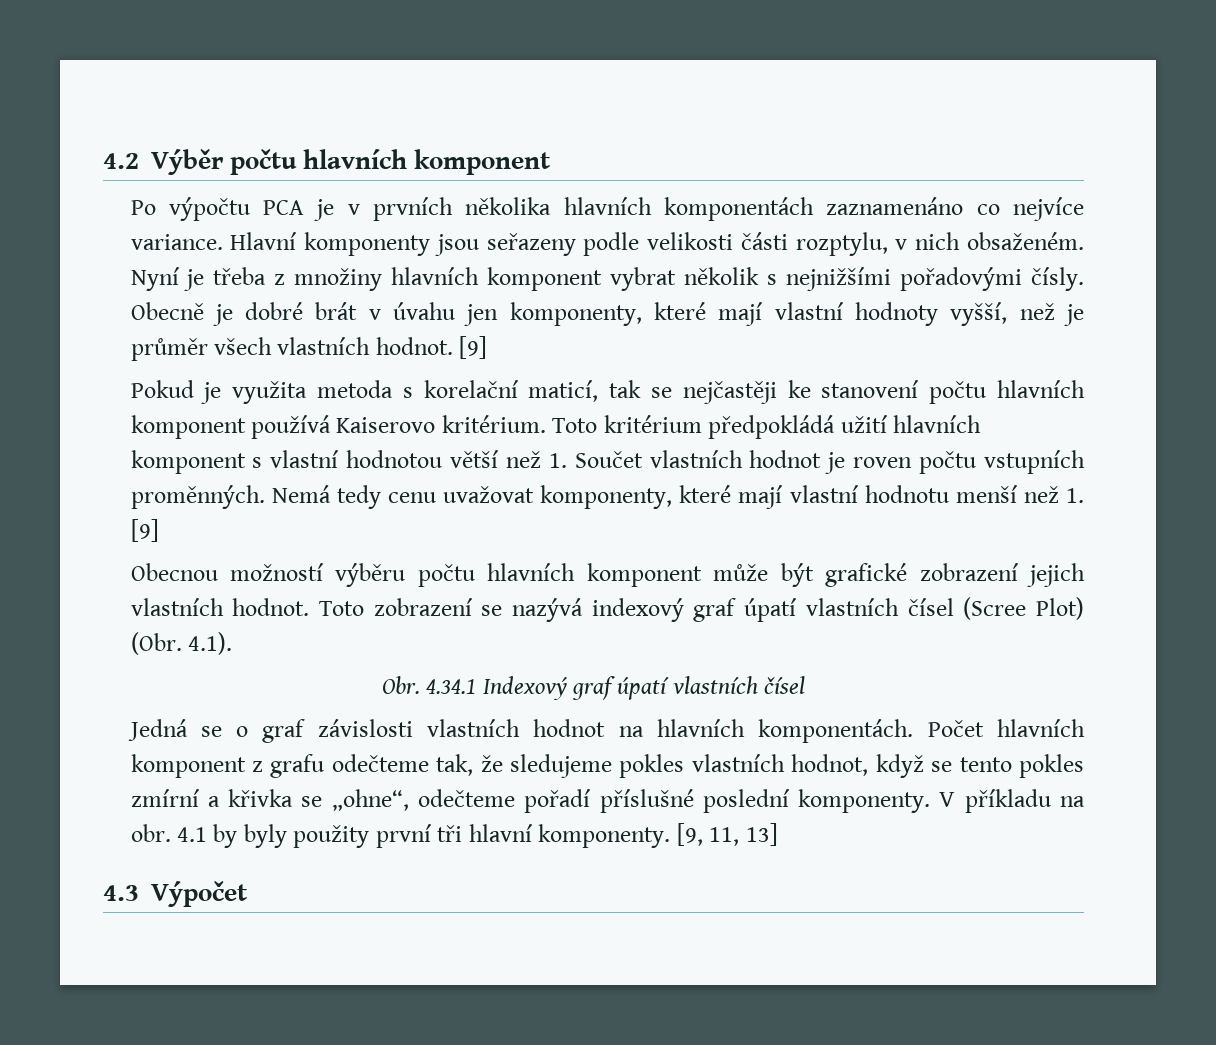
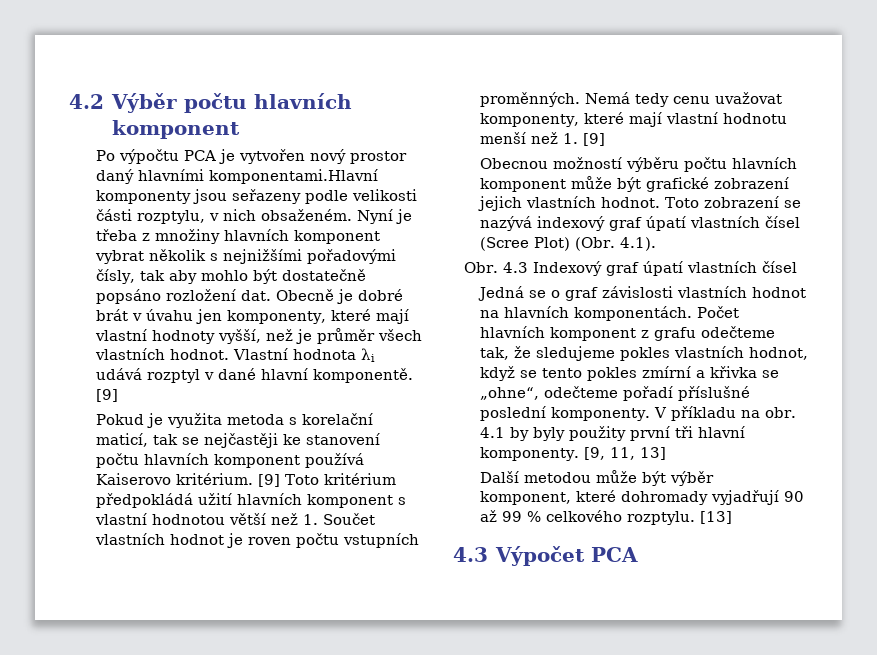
[347,197,1084,221] [130,232,298,250] v prvních několika hlavních komponentách zaznamenáno co nejvíce variance. Hlavní -> [238,149,407,164] [95,169,378,184] vytvořen nový prostor daný hlavními komponentami.Hlavní
[1031,267,1084,291] čísly. -> [95,269,366,284] [95,289,271,304] čísly, tak aby mohlo být dostatečně popsáno rozložení dat.
(453, 346) none -> [232,348,375,362] [95,368,413,383] Vlastní hodnota λi udává rozptyl v dané hlavní komponentě.
(546, 424) none -> [257,474,280,487] [9]
[426,679,477,694] 4.34.1 -> [502,262,528,273] 4.3
(778, 834) none -> [479,470,714,486] [479,490,804,505] [479,510,732,525] // Další metodou může být výběr komponent, které dohromady vyjadřují 90 až 99 % celkového rozptylu. [13]
(247, 894) none -> [591,547,639,562] PCA

